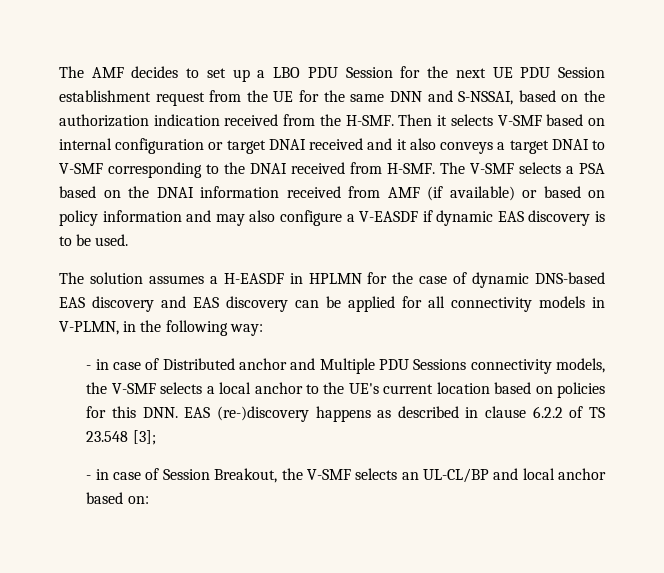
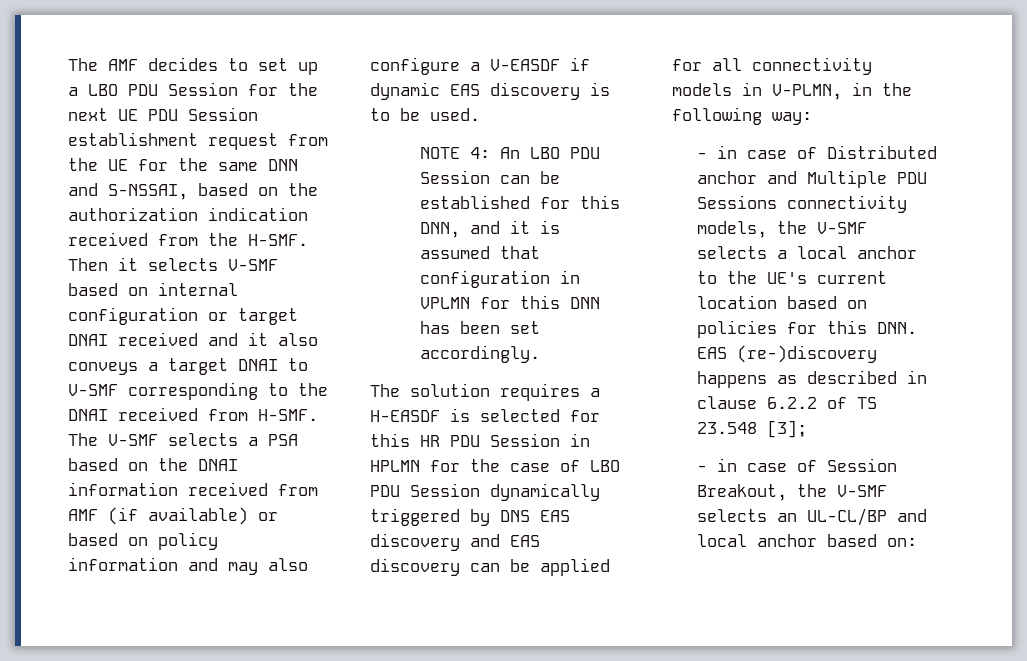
(129, 240) none -> [419,147,600,159] [419,170,560,184] [419,195,620,209] [419,220,560,238] [419,246,540,259] [419,270,580,288] [419,295,600,309] [419,321,540,334] [419,345,540,363] // NOTE 4: An LBO PDU Session can be established for this DNN, and it is assumed that configuration in VPLMN for this DNN has been set accordingly.
[148,275,204,284] assumes -> [500,383,580,401] requires
(284, 278) none -> [450,408,600,422] [370,433,560,447] is selected for this HR PDU Session
[472,272,605,288] dynamic DNS-based -> [590,460,620,472] [370,483,600,501] [370,508,530,526] LBO PDU Session dynamically triggered by DNS

